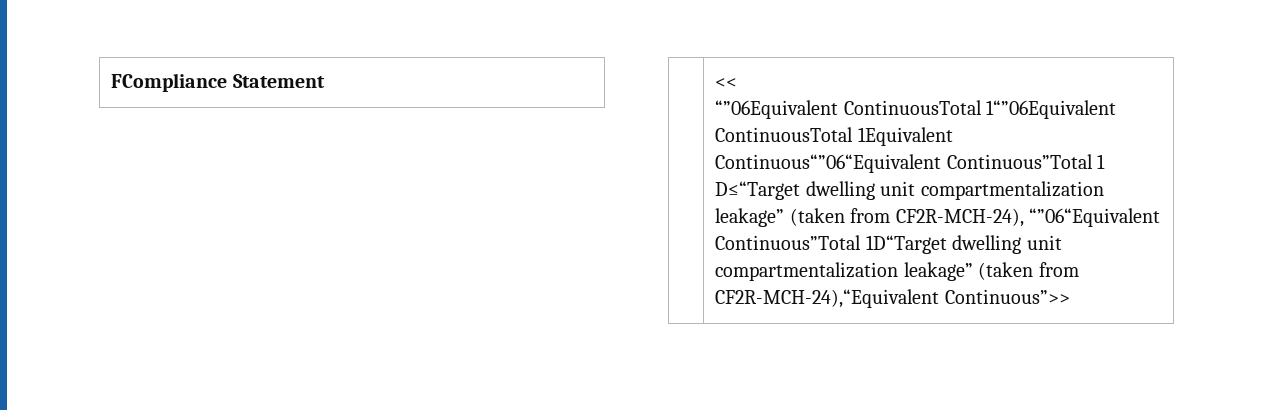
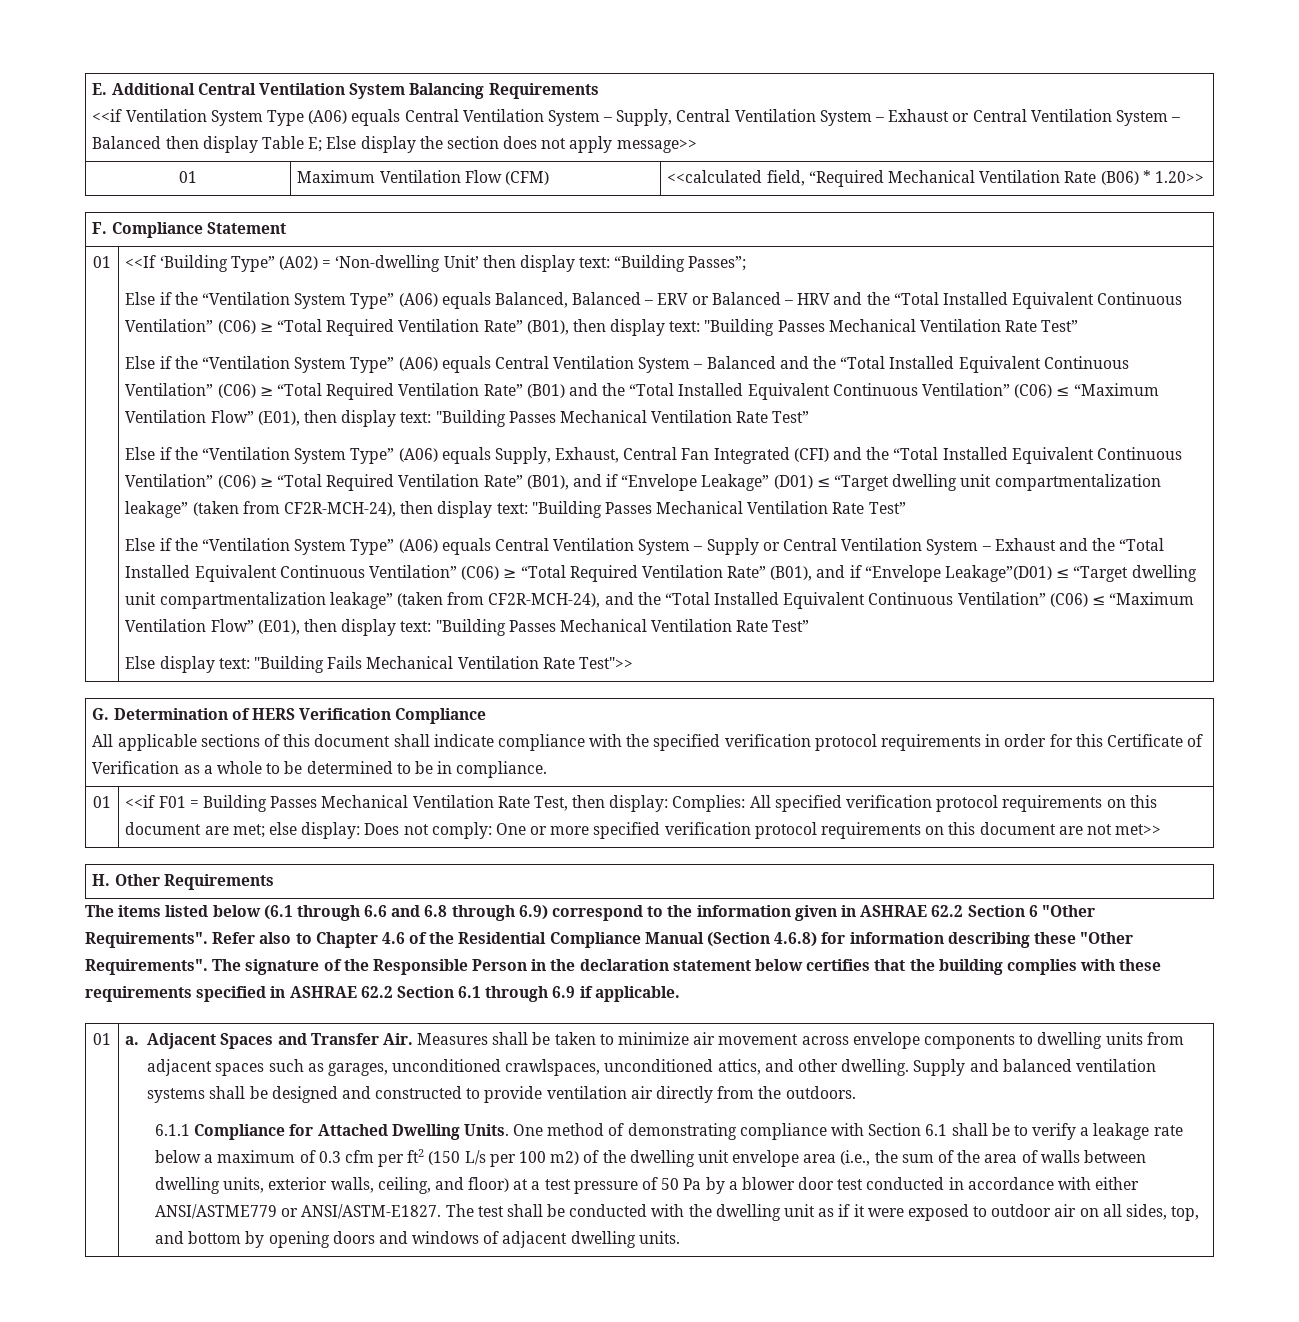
[111,73,325,92] [715,78,738,88] [715,100,1117,119] [715,127,953,146] [715,154,1106,173] [715,181,1104,200] [715,208,1161,227] [715,235,1062,254] [715,262,1079,281] [715,289,1070,308] FCompliance Statement // | << // “”06Equivalent ContinuousTotal 1“”06Equivalent ContinuousTotal 1Equivalent Continuous“”06“Equivalent Continuous”Total 1 D≤“Target dwelling unit compartmentalization leakage” (taken from CF2R-MCH-24), “”06“Equivalent Continuous”Total 1D“Target dwelling unit compartmentalization leakage” (taken from CF2R-MCH-24),“Equivalent Continuous”>> -> [92,83,599,99] [92,109,1181,126] [92,136,697,153] [179,171,197,183] [297,170,549,185] [667,170,1204,187] [92,222,286,238] [93,256,111,268] [125,255,747,272] [125,292,1183,309] [125,319,1079,336] [125,356,1129,373] [125,383,1159,400] [125,410,810,427] [125,447,1182,464] [125,474,1161,491] [125,501,906,518] [125,538,1165,555] [125,565,1197,582] [125,592,1195,609] [125,619,810,636] [125,656,633,673] [92,708,487,724] [92,734,1204,751] [92,761,548,778] [93,796,111,808] [125,795,1157,812] [125,822,1162,839] [92,874,274,890] [85,905,1095,921] [85,932,1134,948] [85,959,1162,975] [85,986,680,1002] [93,1033,111,1045] [125,1032,1184,1049] [147,1059,1156,1076] [147,1086,856,1103] [154,1123,1183,1140] [154,1149,1146,1167] [154,1177,1140,1194] [154,1204,1200,1221] [154,1231,680,1248] E. Additional Central Ventilation System Balancing Requirements // <<if Ventilation System Type (A06) equals Central Ventilation System – Supply, Central Ventilation System – Exhaust or Central Ventilation System – Balanced then display Table E; Else display the section does not apply message>> // 01 | Maximum Ventilation Flow (CFM) | <<calculated field, “Required Mechanical Ventilation Rate (B06) * 1.20>> // F. Compliance Statement // 01 | <<If ‘Building Type” (A02) = ‘Non-dwelling Unit’ then display text: “Building Passes”; // Else if the “Ventilation System Type” (A06) equals Balanced, Balanced – ERV or Balanced – HRV and the “Total Installed Equivalent Continuous Ventilation” (C06) ≥ “Total Required Ventilation Rate” (B01), then display text: "Building Passes Mechanical Ventilation Rate Test” // Else if the “Ventilation System Type” (A06) equals Central Ventilation System – Balanced and the “Total Installed Equivalent Continuous Ventilation” (C06) ≥ “Total Required Ventilation Rate” (B01) and the “Total Installed Equivalent Continuous Ventilation” (C06) ≤ “Maximum Ventilation Flow” (E01), then display text: "Building Passes Mechanical Ventilation Rate Test” // Else if the “Ventilation System Type” (A06) equals Supply, Exhaust, Central Fan Integrated (CFI) and the “Total Installed Equivalent Continuous Ventilation” (C06) ≥ “Total Required Ventilation Rate” (B01), and if “Envelope Leakage” (D01) ≤ “Target dwelling unit compartmentalization leakage” (taken from CF2R-MCH-24), then display text: "Building Passes Mechanical Ventilation Rate Test” // Else if the “Ventilation System Type” (A06) equals Central Ventilation System – Supply or Central Ventilation System – Exhaust and the “Total Installed Equivalent Continuous Ventilation” (C06) ≥ “Total Required Ventilation Rate” (B01), and if “Envelope Leakage”(D01) ≤ “Target dwelling unit compartmentalization leakage” (taken from CF2R-MCH-24), and the “Total Installed Equivalent Continuous Ventilation” (C06) ≤ “Maximum Ventilation Flow” (E01), then display text: "Building Passes Mechanical Ventilation Rate Test” // Else display text: "Building Fails Mechanical Ventilation Rate Test">> // G. Determination of HERS Verification Compliance // All applicable sections of this document shall indicate compliance with the specified verification protocol requirements in order for this Certificate of Verification as a whole to be determined to be in compliance. // 01 | <<if F01 = Building Passes Mechanical Ventilation Rate Test, then display: Complies: All specified verification protocol requirements on this document are met; else display: Does not comply: One or more specified verification protocol requirements on this document are not met>> // H. Other Requirements // The items listed below (6.1 through 6.6 and 6.8 through 6.9) correspond to the information given in ASHRAE 62.2 Section 6 "Other Requirements". Refer also to Chapter 4.6 of the Residential Compliance Manual (Section 4.6.8) for information describing these "Other Requirements". The signature of the Responsible Person in the declaration statement below certifies that the building complies with these requirements specified in ASHRAE 62.2 Section 6.1 through 6.9 if applicable. // 01 | a. Adjacent Spaces and Transfer Air. Measures shall be taken to minimize air movement across envelope components to dwelling units from adjacent spaces such as garages, unconditioned crawlspaces, unconditioned attics, and other dwelling. Supply and balanced ventilation systems shall be designed and constructed to provide ventilation air directly from the outdoors. // 6.1.1 Compliance for Attached Dwelling Units. One method of demonstrating compliance with Section 6.1 shall be to verify a leakage rate below a maximum of 0.3 cfm per ft2 (150 L/s per 100 m2) of the dwelling unit envelope area (i.e., the sum of the area of walls between dwelling units, exterior walls, ceiling, and floor) at a test pressure of 50 Pa by a blower door test conducted in accordance with either ANSI/ASTME779 or ANSI/ASTM-E1827. The test shall be conducted with the dwelling unit as if it were exposed to outdoor air on all sides, top, and bottom by opening doors and windows of adjacent dwelling units.

